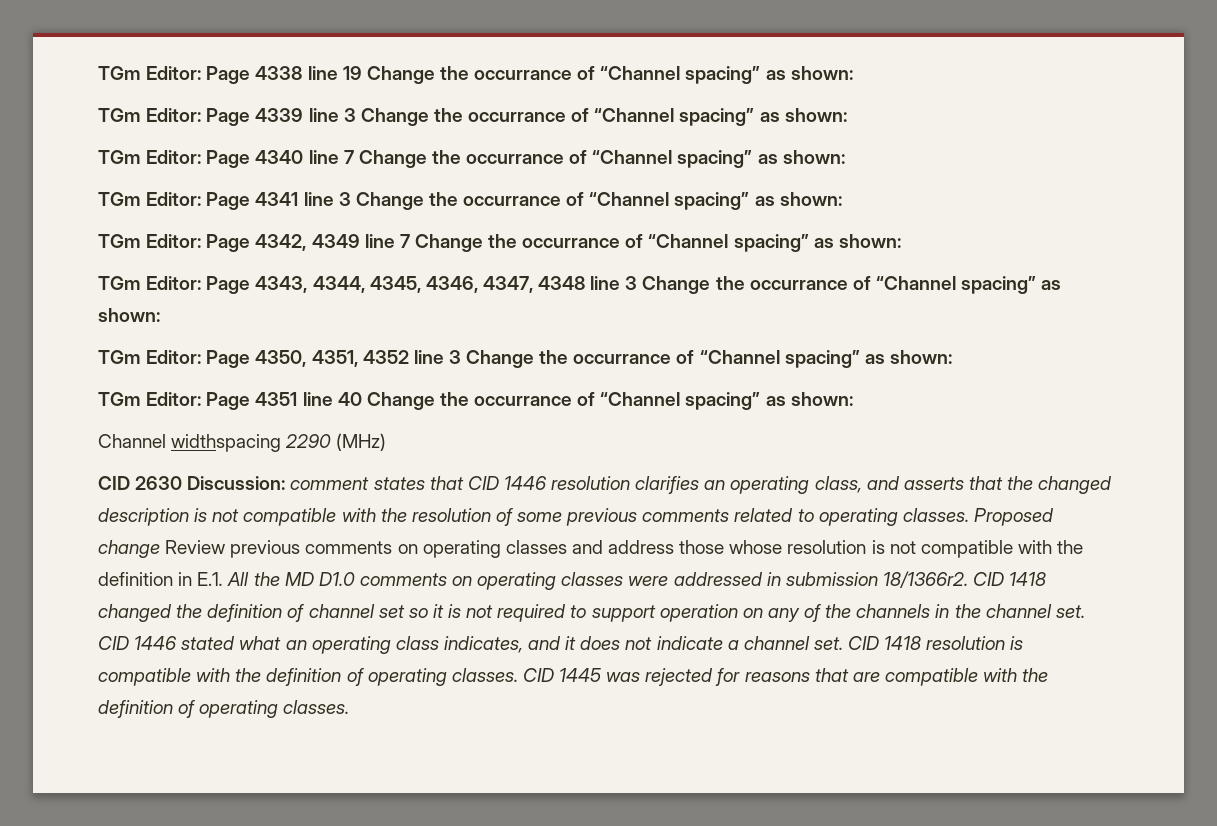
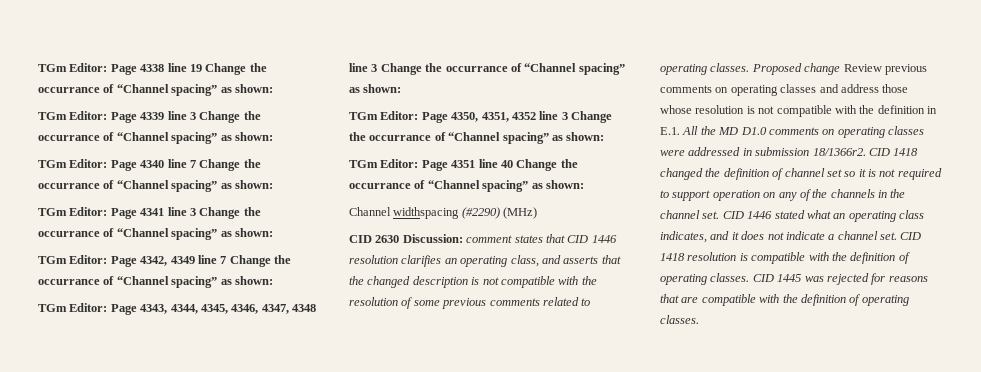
[285,434,332,448] 2290 -> [461,207,500,219] (#2290)

